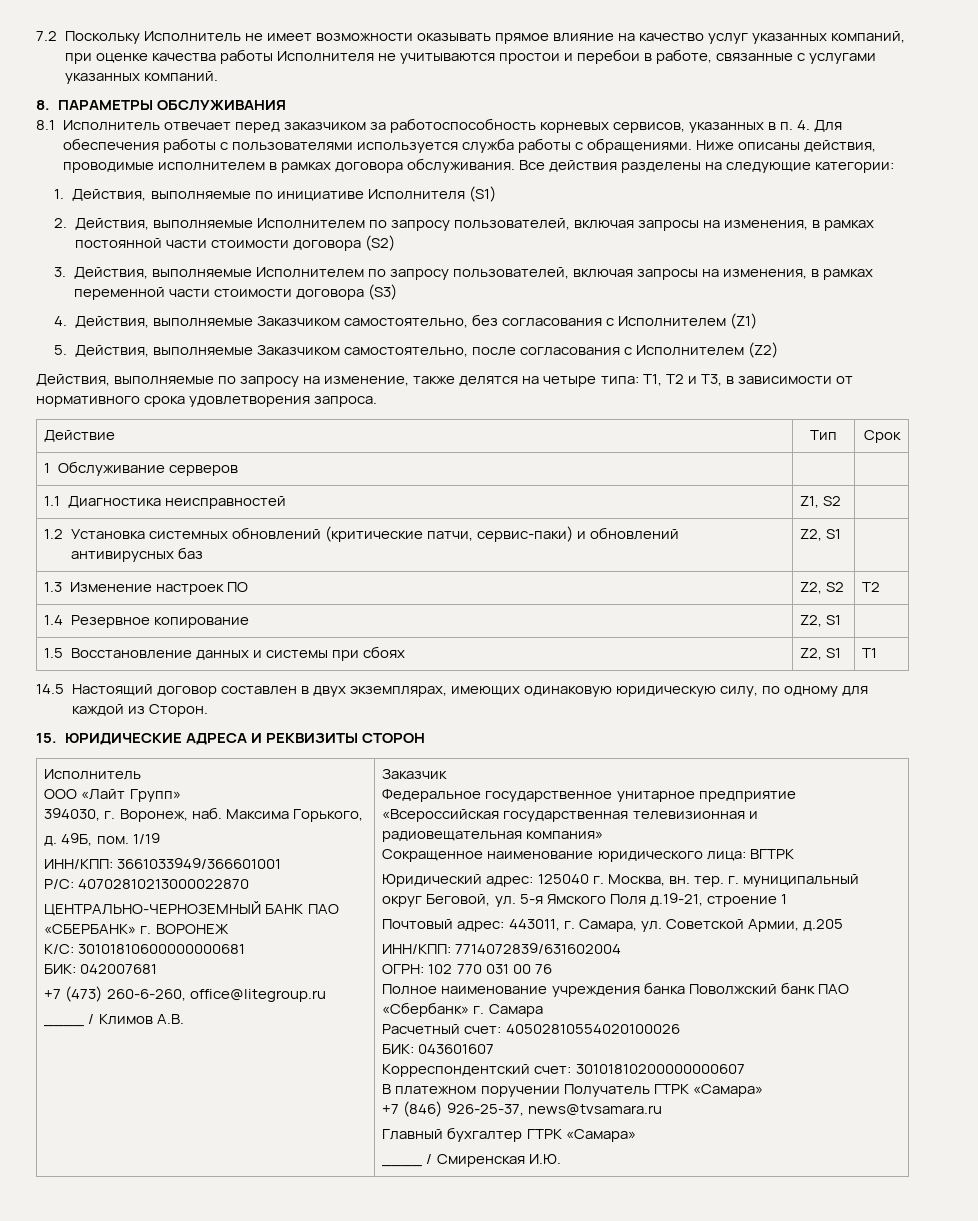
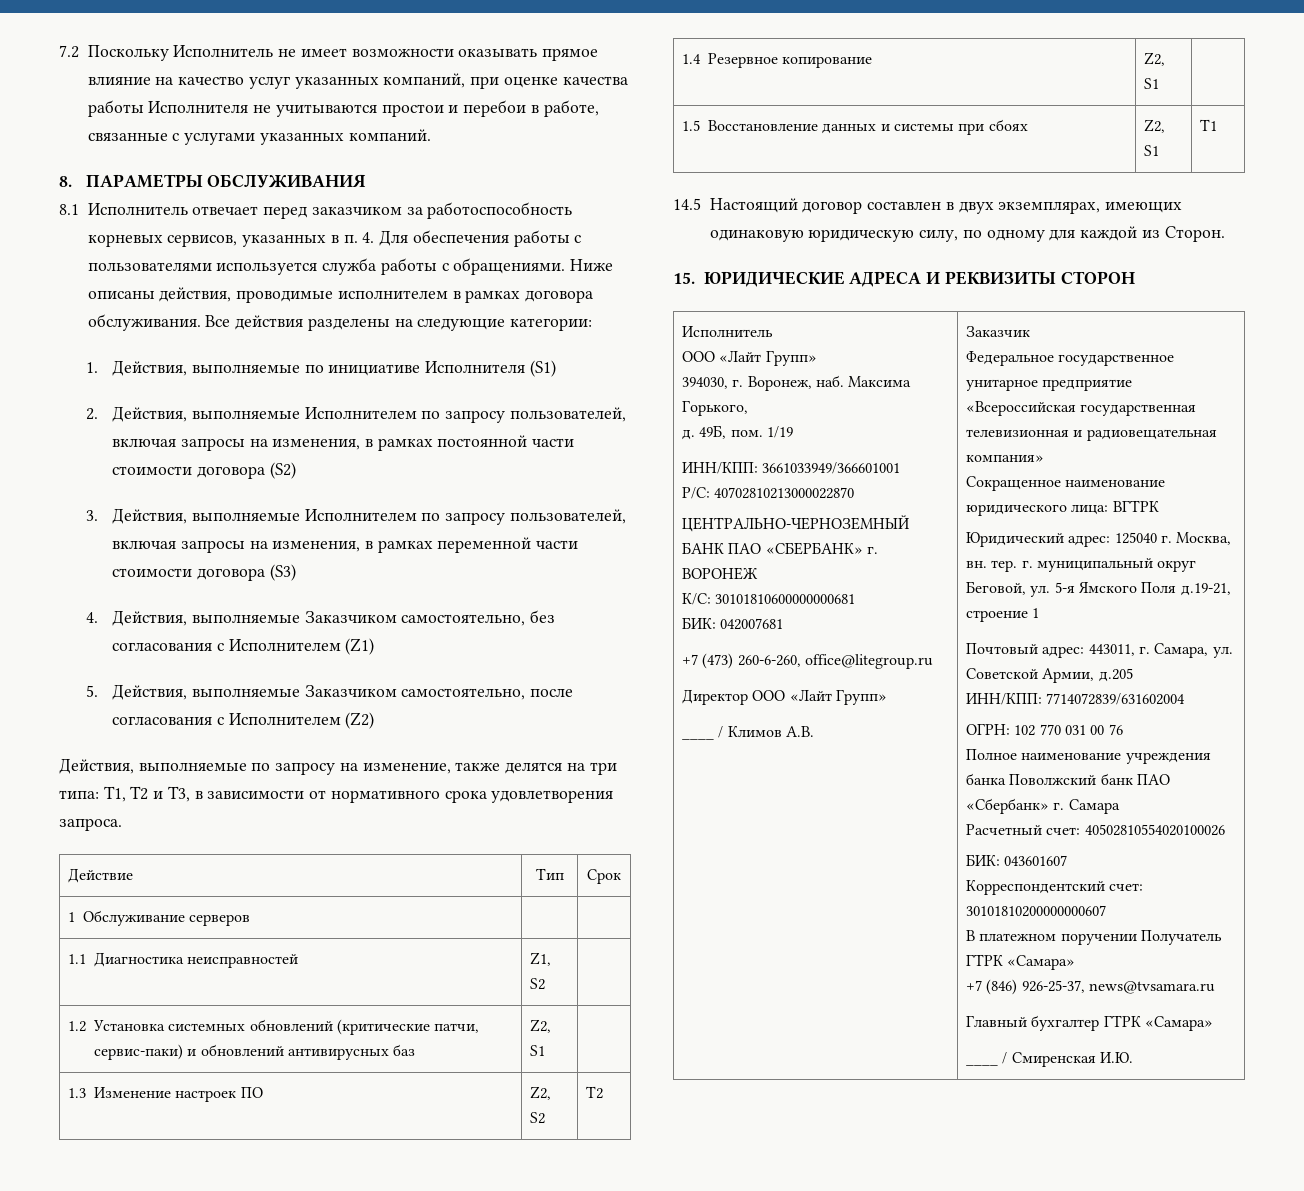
[543,376,597,387] четыре -> [589,762,617,775] три
(326, 995) none -> [681,689,887,705] // Директор ООО «Лайт Групп»

